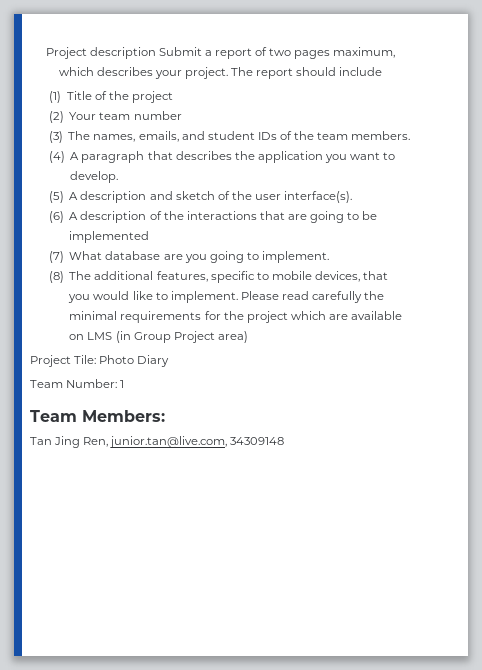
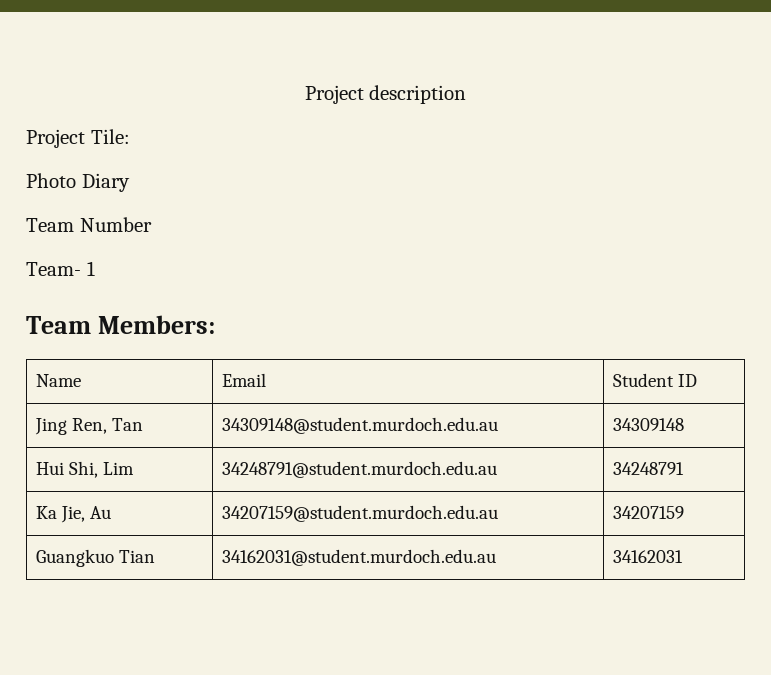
[158,47,396,59] [58,67,383,79] [48,91,174,103] [48,111,182,123] [48,131,411,143] [48,151,396,163] [70,171,119,183] [48,191,353,203] [48,211,378,223] [69,231,150,243] [48,251,329,263] [48,271,389,283] [68,291,385,303] [69,311,403,323] [69,331,248,343] Submit a report of two pages maximum, which describes your project. The report should include // (1) Title of the project // (2) Your team number // (3) The names, emails, and student IDs of the team members. // (4) A paragraph that describes the application you want to develop. // (5) A description and sketch of the user interface(s). // (6) A description of the interactions that are going to be implemented // (7) What database are you going to implement. // (8) The additional features, specific to mobile devices, that you would like to implement. Please read carefully the minimal requirements for the project which are available on LMS (in Group Project area) -> (467, 94) none
(97, 359) none -> (130, 136) //
[66,379,118,388] Number: -> [79,217,152,232] [26,262,81,276] Number // Team-
[30,436,285,448] // Tan Jing Ren, junior.tan@live.com, 34309148 -> [36,374,82,387] [222,373,267,387] [613,373,698,387] [35,418,144,435] [222,417,499,434] [613,418,685,431] [36,461,135,478] [222,461,498,478] [613,462,685,475] [36,506,112,523] [222,505,499,522] [613,506,685,519] [36,549,156,567] [222,549,497,566] [613,550,684,563] // Name | Email | Student ID // Jing Ren, Tan | 34309148@student.murdoch.edu.au | 34309148 // Hui Shi, Lim | 34248791@student.murdoch.edu.au | 34248791 // Ka Jie, Au | 34207159@student.murdoch.edu.au | 34207159 // Guangkuo Tian | 34162031@student.murdoch.edu.au | 34162031

